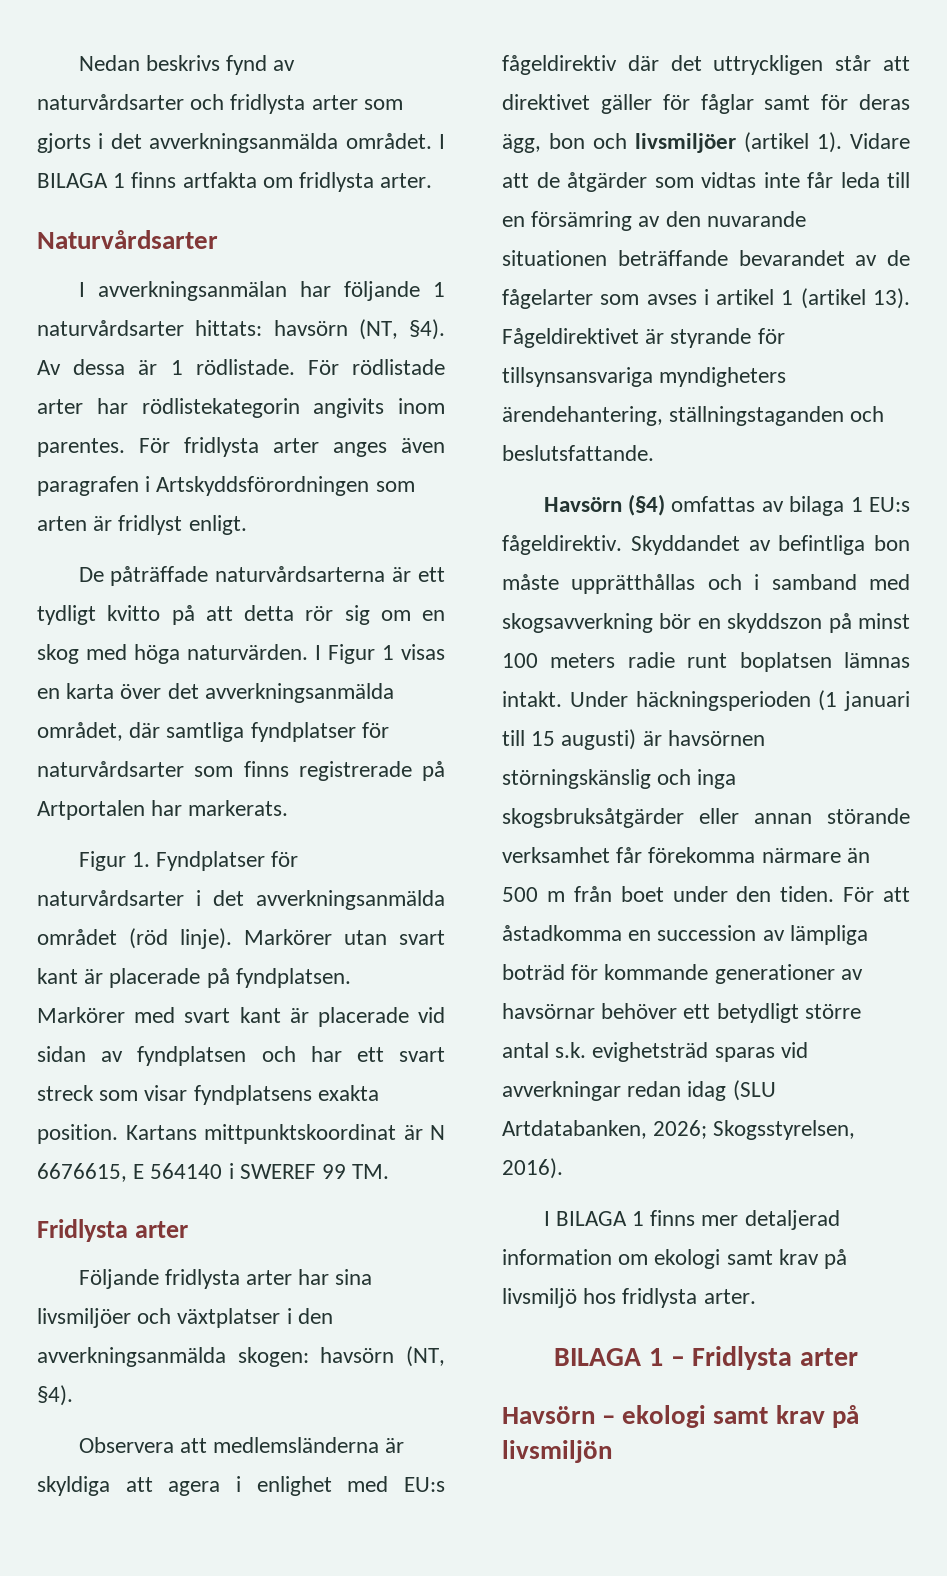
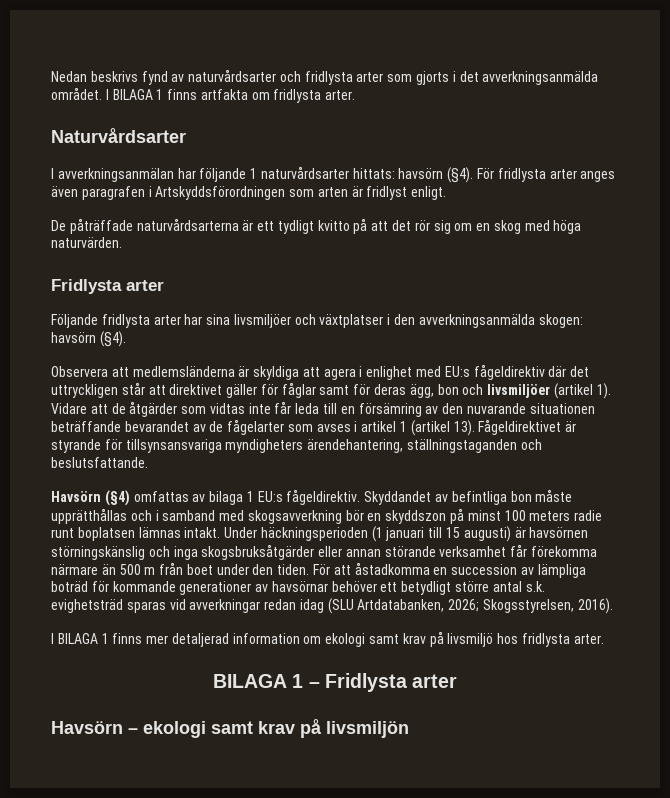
[358,319,445,340] [37,359,445,375] [37,398,445,418] [37,438,125,457] (NT, §4). Av dessa är 1 rödlistade. För rödlistade arter har rödlistekategorin angivits inom parentes. -> [447,167,474,183] (§4).
[244,605,294,621] detta -> [392,220,412,231] det
[315,644,445,664] [37,683,394,703] [37,722,389,742] [37,761,445,781] [37,800,289,820] [78,851,299,871] [37,890,445,910] [37,928,445,949] [37,968,351,988] [37,1007,445,1027] [37,1046,446,1066] [37,1085,379,1105] [37,1124,445,1144] [37,1163,390,1182] I Figur 1 visas en karta över det avverkningsanmälda området, där samtliga fyndplatser för naturvårdsarter som finns registrerade på Artportalen har markerats. // Figur 1. Fyndplatser för naturvårdsarter i det avverkningsanmälda området (röd linje). Markörer utan svart kant är placerade på fyndplatsen. Markörer med svart kant är placerade vid sidan av fyndplatsen och har ett svart streck som visar fyndplatsens exakta position. Kartans mittpunktskoordinat är N 6676615, E 564140 i SWEREF 99 TM. -> (122, 242) none
[406,1346,445,1367] [37,1385,73,1406] (NT, §4). -> [99,331,126,347] (§4).

